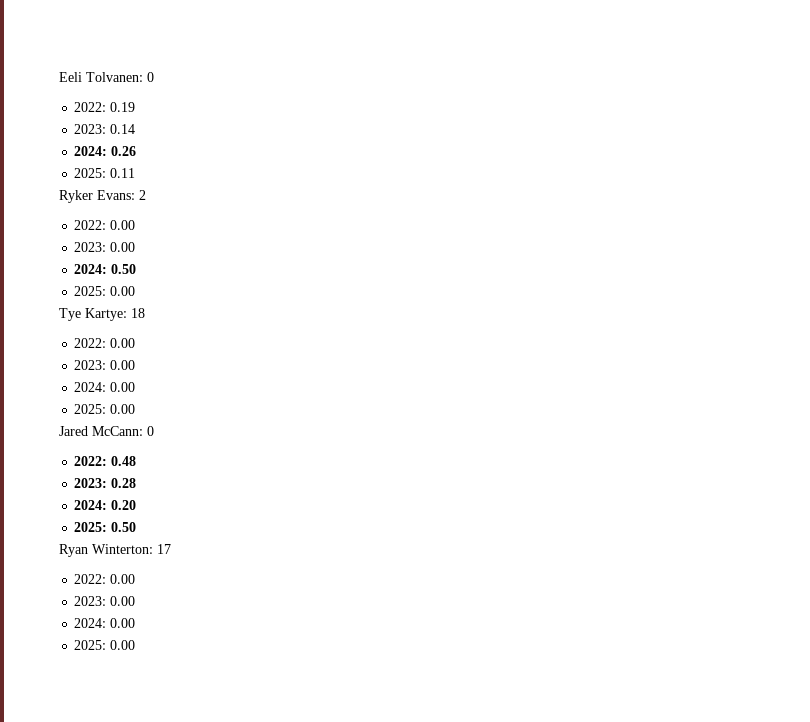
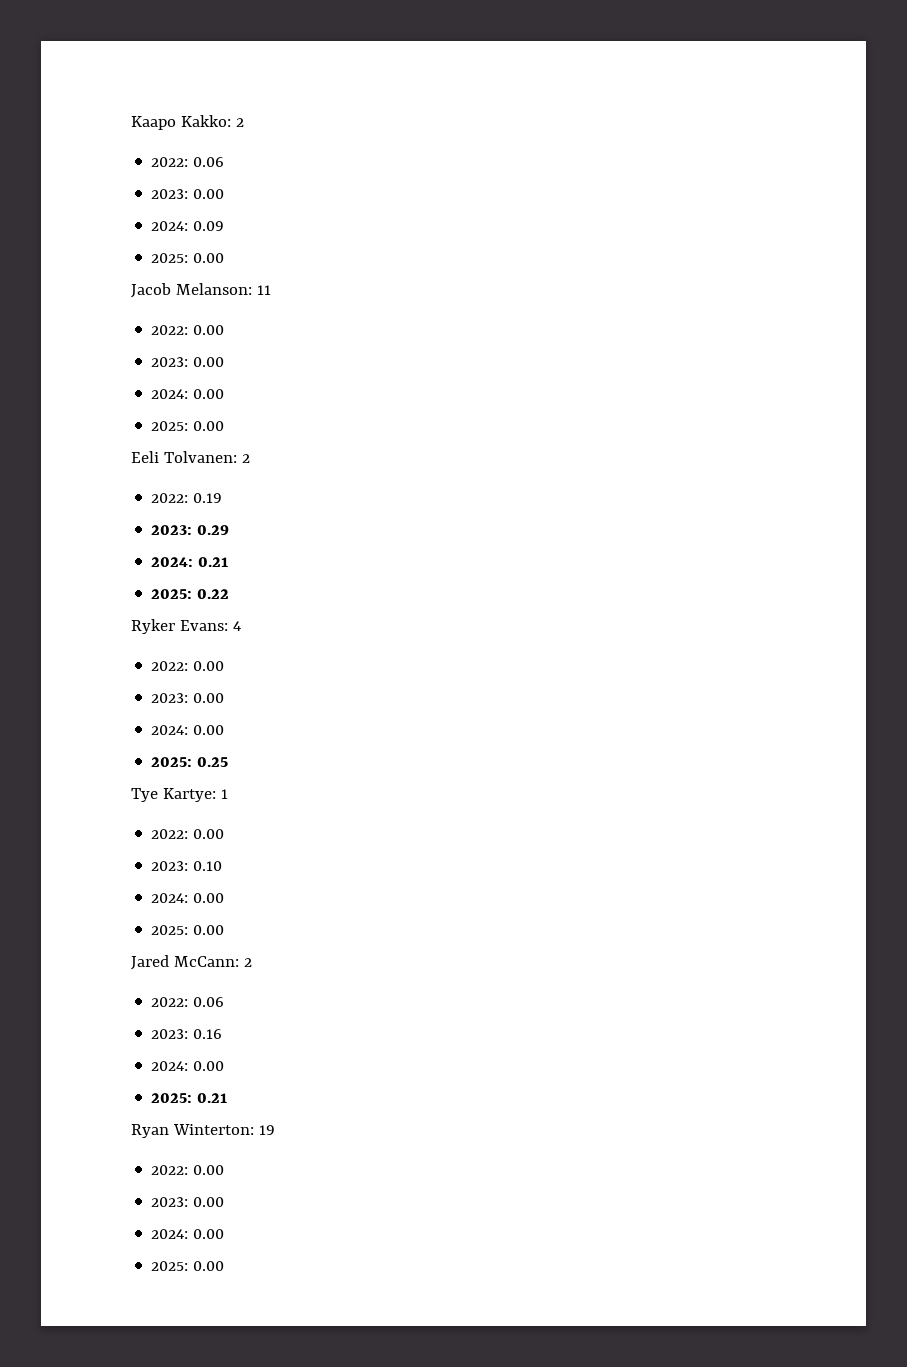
[59,72,154,82] [74,102,136,112] [74,124,136,134] [74,146,137,156] [74,168,136,178] [59,190,146,203] [74,220,136,230] [74,242,136,252] [74,264,137,274] [74,286,136,296] [59,308,145,321] [74,338,136,348] [74,360,136,370] [74,382,136,392] [74,404,136,414] Eeli Tolvanen: 0 // 2022: 0.19 // 2023: 0.14 // 2024: 0.26 // 2025: 0.11 // Ryker Evans: 2 // 2022: 0.00 // 2023: 0.00 // 2024: 0.50 // 2025: 0.00 // Tye Kartye: 18 // 2022: 0.00 // 2023: 0.00 // 2024: 0.00 // 2025: 0.00 -> [131,115,244,130] [151,157,225,167] [151,189,225,199] [151,221,225,231] [151,253,225,263] [131,283,271,298] [151,325,225,335] [151,357,225,367] [151,389,225,399] [151,421,225,431] [131,451,250,463] [151,493,223,503] [151,525,230,535] [151,557,229,567] [151,589,230,599] [131,619,241,634] [151,661,225,671] [151,693,225,703] [151,725,225,735] [151,757,229,767] [131,788,228,802] [151,829,225,839] [151,861,223,871] [151,893,225,903] [151,925,225,935] Kaapo Kakko: 2 // 2022: 0.06 // 2023: 0.00 // 2024: 0.09 // 2025: 0.00 // Jacob Melanson: 11 // 2022: 0.00 // 2023: 0.00 // 2024: 0.00 // 2025: 0.00 // Eeli Tolvanen: 2 // 2022: 0.19 // 2023: 0.29 // 2024: 0.21 // 2025: 0.22 // Ryker Evans: 4 // 2022: 0.00 // 2023: 0.00 // 2024: 0.00 // 2025: 0.25 // Tye Kartye: 1 // 2022: 0.00 // 2023: 0.10 // 2024: 0.00 // 2025: 0.00
[147,426,154,436] [74,456,137,466] [74,478,137,488] [74,500,137,510] [74,522,137,532] 0 // 2022: 0.48 // 2023: 0.28 // 2024: 0.20 // 2025: 0.50 -> [243,958,252,967] [151,997,225,1007] [151,1029,223,1039] [151,1061,225,1071] [151,1093,228,1103] 2 // 2022: 0.06 // 2023: 0.16 // 2024: 0.00 // 2025: 0.21
[157,544,171,554] 17 -> [258,1125,275,1135] 19

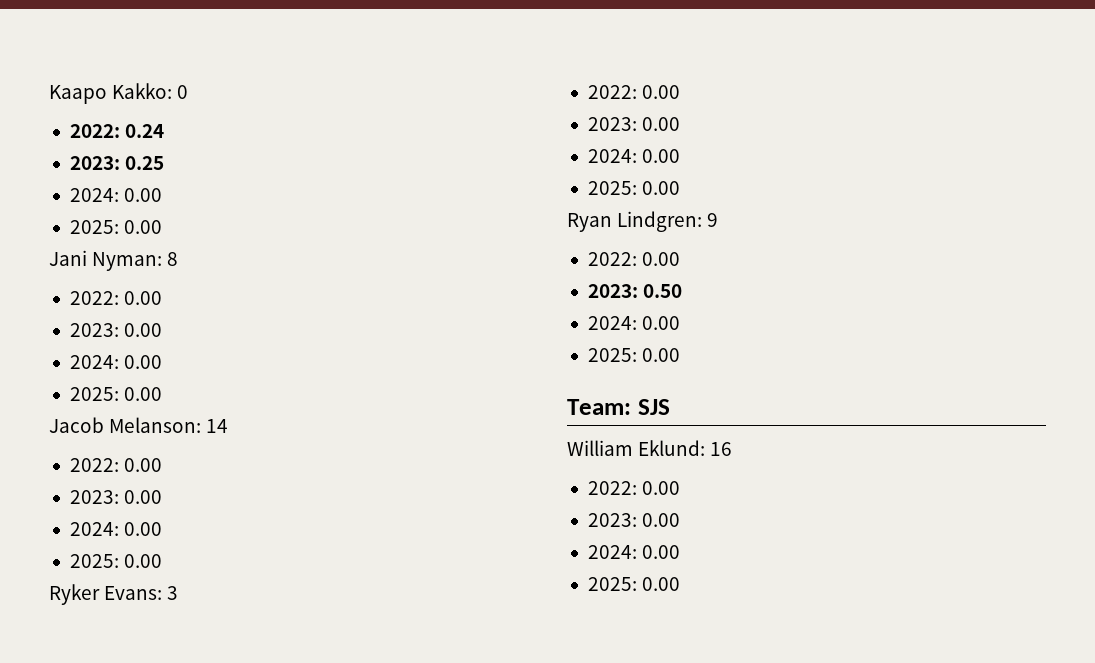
[235,118,244,127] [151,157,225,167] [151,189,225,199] [151,221,225,231] [151,253,225,263] [131,283,271,298] [151,325,225,335] [151,357,225,367] [151,389,225,399] [151,421,225,431] [131,451,250,463] [151,493,223,503] [151,525,230,535] [151,557,229,567] [151,589,230,599] [131,619,241,634] [151,661,225,671] [151,693,225,703] [151,725,225,735] [151,757,229,767] [131,788,228,802] [151,829,225,839] [151,861,223,871] [151,893,225,903] [151,925,225,935] [131,955,252,970] [151,997,225,1007] [151,1029,223,1039] [151,1061,225,1071] [151,1093,228,1103] [131,1124,275,1138] [151,1165,225,1175] [151,1197,225,1207] [151,1229,225,1239] [151,1261,225,1271] 2 // 2022: 0.06 // 2023: 0.00 // 2024: 0.09 // 2025: 0.00 // Jacob Melanson: 11 // 2022: 0.00 // 2023: 0.00 // 2024: 0.00 // 2025: 0.00 // Eeli Tolvanen: 2 // 2022: 0.19 // 2023: 0.29 // 2024: 0.21 // 2025: 0.22 // Ryker Evans: 4 // 2022: 0.00 // 2023: 0.00 // 2024: 0.00 // 2025: 0.25 // Tye Kartye: 1 // 2022: 0.00 // 2023: 0.10 // 2024: 0.00 // 2025: 0.00 // Jared McCann: 2 // 2022: 0.06 // 2023: 0.16 // 2024: 0.00 // 2025: 0.21 // Ryan Winterton: 19 // 2022: 0.00 // 2023: 0.00 // 2024: 0.00 // 2025: 0.00 -> [177,85,189,99] [69,124,165,138] [69,156,165,170] [69,188,163,202] [69,220,163,234] [49,250,179,271] [69,291,163,305] [69,323,163,337] [69,355,163,369] [69,387,163,401] [49,417,229,433] [69,458,163,472] [69,490,163,504] [69,522,163,536] [69,554,163,568] [49,584,179,605] [587,85,681,99] [587,117,681,131] [587,149,681,163] [587,181,681,195] [567,211,719,232] [587,252,681,266] [587,284,683,298] [587,316,681,330] [587,348,681,362] [567,399,670,415] [567,440,733,456] [587,481,681,495] [587,513,681,527] [587,545,681,559] [587,577,681,591] 0 // 2022: 0.24 // 2023: 0.25 // 2024: 0.00 // 2025: 0.00 // Jani Nyman: 8 // 2022: 0.00 // 2023: 0.00 // 2024: 0.00 // 2025: 0.00 // Jacob Melanson: 14 // 2022: 0.00 // 2023: 0.00 // 2024: 0.00 // 2025: 0.00 // Ryker Evans: 3 // 2022: 0.00 // 2023: 0.00 // 2024: 0.00 // 2025: 0.00 // Ryan Lindgren: 9 // 2022: 0.00 // 2023: 0.50 // 2024: 0.00 // 2025: 0.00 // Team: SJS // William Eklund: 16 // 2022: 0.00 // 2023: 0.00 // 2024: 0.00 // 2025: 0.00

